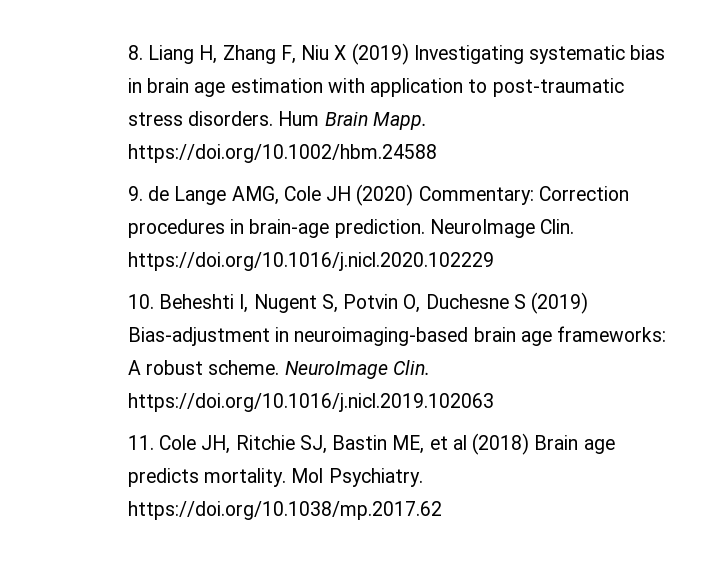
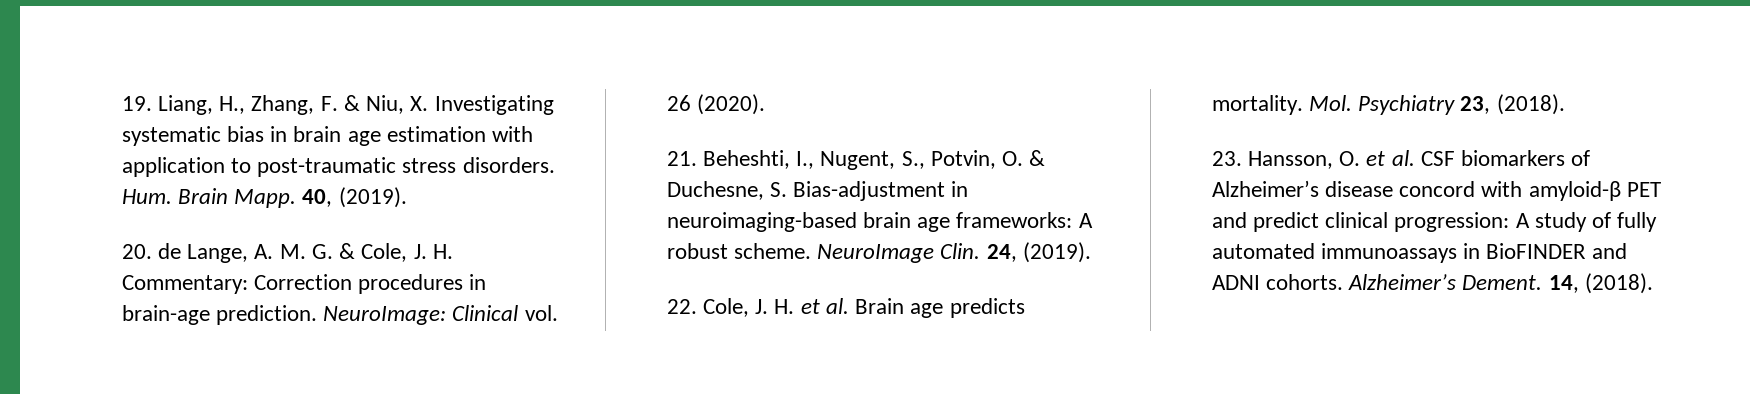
[127,43,409,65] 8. Liang H, Zhang F, Niu X (2019) -> [121,95,429,115] 19. Liang, H., Zhang, F. & Niu, X.
[278,111,320,126] Hum -> [121,189,172,204] Hum.
[127,144,437,163] [127,184,414,206] https://doi.org/10.1002/hbm.24588 // 9. de Lange AMG, Cole JH (2020) -> [302,187,407,208] [121,243,453,263] 40, (2019). // 20. de Lange, A. M. G. & Cole, J. H.
[429,219,575,238] [127,252,494,271] [127,292,589,314] NeuroImage Clin. https://doi.org/10.1016/j.nicl.2020.102229 // 10. Beheshti I, Nugent S, Potvin O, Duchesne S (2019) -> [323,305,558,325] [666,94,766,115] [666,150,1046,170] [666,181,788,200] NeuroImage: Clinical vol. 26 (2020). // 21. Beheshti, I., Nugent, S., Potvin, O. & Duchesne, S.
[127,393,494,412] [127,433,615,455] [127,468,423,487] [127,501,442,520] https://doi.org/10.1016/j.nicl.2019.102063 // 11. Cole JH, Ritchie SJ, Bastin ME, et al (2018) Brain age predicts mortality. Mol Psychiatry. https://doi.org/10.1038/mp.2017.62 -> [986,242,1091,263] [666,298,1025,318] [1211,94,1565,115] [1211,150,1591,169] [1211,180,1661,201] [1211,212,1658,232] [1211,243,1627,263] [1211,273,1653,294] 24, (2019). // 22. Cole, J. H. et al. Brain age predicts mortality. Mol. Psychiatry 23, (2018). // 23. Hansson, O. et al. CSF biomarkers of Alzheimer’s disease concord with amyloid-β PET and predict clinical progression: A study of fully automated immunoassays in BioFINDER and ADNI cohorts. Alzheimer’s Dement. 14, (2018).

